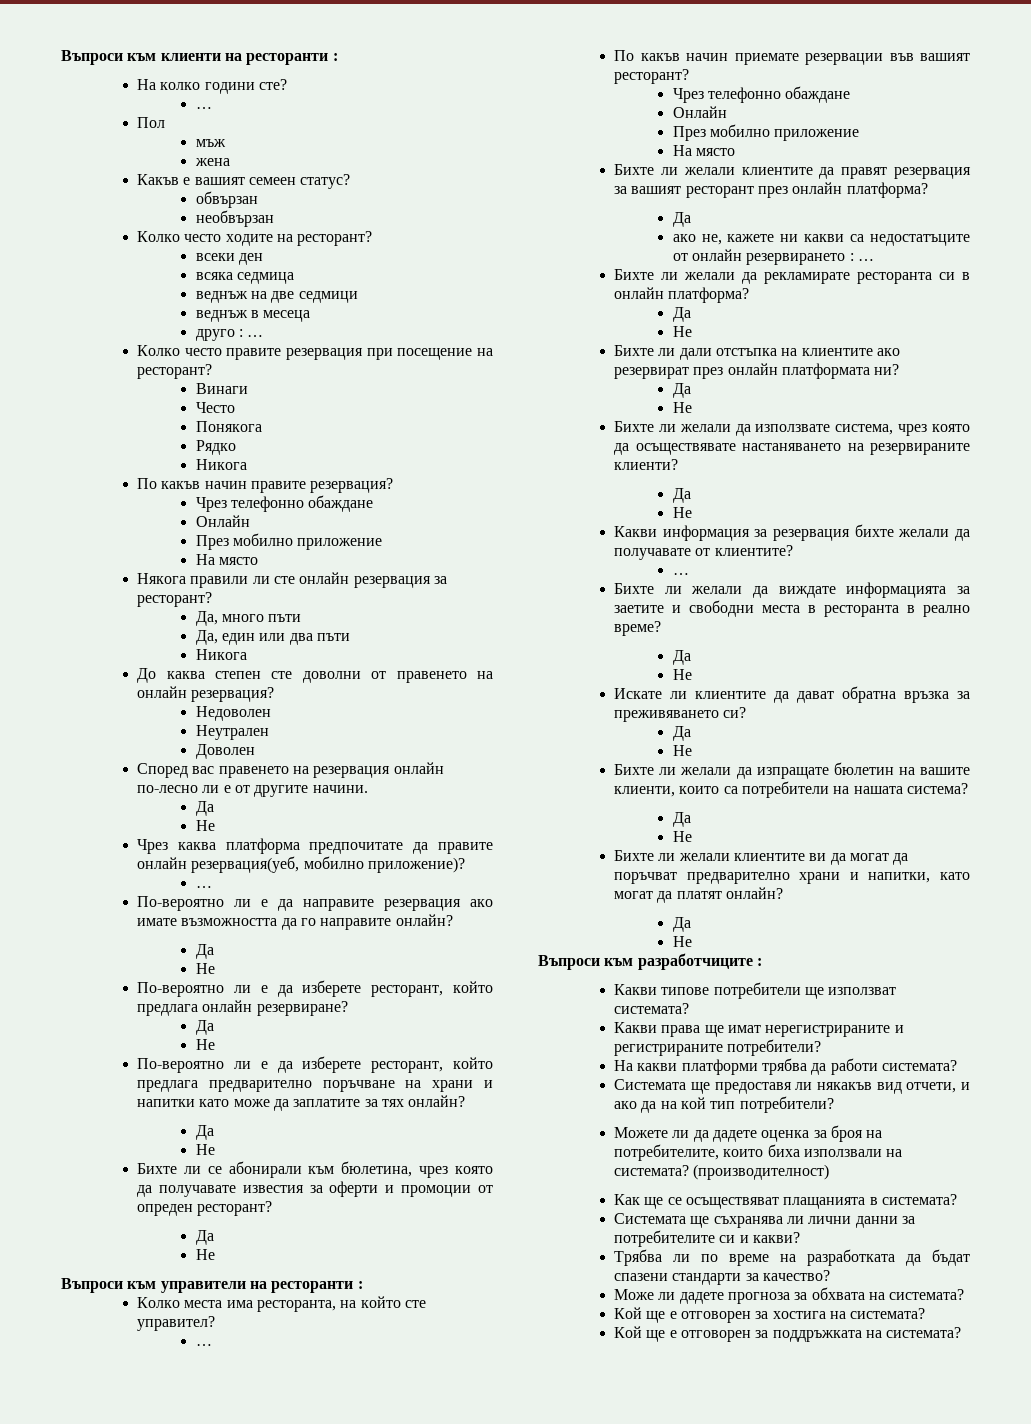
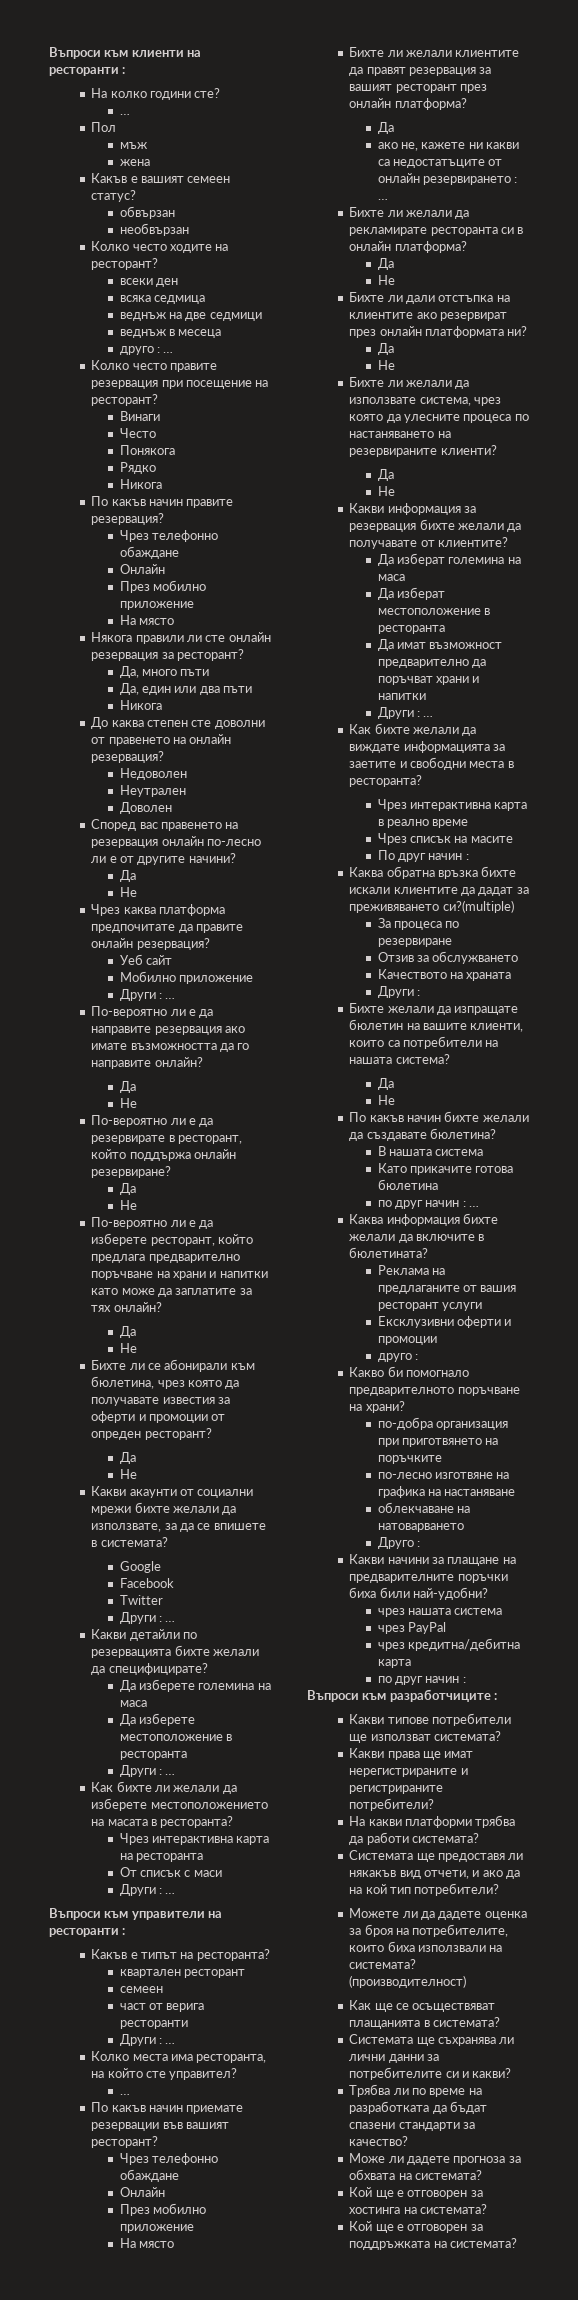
[312,785,368,793] начини. -> [188,853,236,863] начини?
[191,856,466,873] резервация(уеб, мобилно приложение)? // -> [136,938,210,950] [119,954,172,965] [119,971,253,984] [119,989,162,1001] резервация? // Уеб сайт // Мобилно приложение // Други :
[302,980,493,997] [137,1004,199,1016] изберете ресторант, който предлага -> [91,1135,242,1144] [91,1149,191,1161] резервирате в ресторант, който поддържа
(215, 1254) none -> [91,1486,254,1498] [91,1502,237,1515] [91,1523,266,1532] [91,1537,168,1547] [119,1561,161,1573] [119,1578,174,1588] [119,1595,163,1605] [119,1612,176,1624] [91,1629,197,1641] [91,1645,259,1658] [91,1663,208,1675] [119,1679,271,1692] [119,1700,147,1707] [119,1713,195,1726] [119,1734,232,1741] [119,1751,187,1760] [119,1765,176,1777] [91,1781,237,1794] [91,1798,268,1811] [91,1816,234,1828] [119,1833,270,1845] [119,1853,203,1862] [119,1867,222,1877] [119,1884,176,1896] // Какви акаунти от социални мрежи бихте желали да използвате, за да се впишете в системата? // Google // Facebook // Twitter // Други : … // Какви детайли по резервацията бихте желали да специфицирате? // Да изберете големина на маса // Да изберете местоположение в ресторанта // Други : … // Как бихте ли желали да изберете местоположението на масата в ресторанта? // Чрез интерактивна карта на ресторанта // От списък с маси // Други : …
(363, 1285) none -> [91,1949,270,1961] [119,1969,245,1978] [119,1986,163,1993] [119,2003,205,2012] [119,2020,188,2029] [119,2034,176,2046] // Какъв е типът на ресторанта? // квартален ресторант // семеен // част от верига ресторанти // Други : …
[635,443,736,455] осъществявате -> [403,414,529,423] улесните процеса по
[672,573,689,575] [614,583,682,594] … // Бихте ли -> [377,553,521,566] [377,574,405,581] [377,587,445,600] [377,608,490,615] [377,625,445,634] [377,639,503,651] [377,659,486,668] [377,676,480,685] [377,693,426,700] [377,707,434,719] [349,723,410,734] Да изберат големина на маса // Да изберат местоположение в ресторанта // Да имат възможност предварително да поръчват храни и напитки // Други : … // Как бихте
[824,605,970,617] [614,621,662,636] [672,650,691,665] [672,669,692,680] [614,686,970,703] [614,707,747,722] [672,726,691,741] [672,745,692,756] [614,764,677,775] ресторанта в реално време? // Да // Не // Искате ли клиентите да дават обратна връзка за преживяването си? // Да // Не // Бихте ли -> [349,775,423,787] [377,799,528,811] [377,819,469,828] [377,833,513,845] [377,850,469,862] [349,866,517,879] [349,887,529,896] [349,900,514,913] [377,918,460,930] [377,938,452,947] [377,951,519,964] [377,969,512,981] [377,986,420,998] [349,1003,385,1013] ресторанта? // Чрез интерактивна карта в реално време // Чрез списък на масите // По друг начин : // Каква обратна връзка бихте искали клиентите да дадат за преживяването си?(multiple) // За процеса по резервиране // Отзив за обслужването // Качеството на храната // Други : // Бихте
[614,850,909,865] [614,872,971,884] [614,887,784,903] [672,917,691,932] [672,936,692,947] Бихте ли желали клиентите ви да могат да поръчват предварително храни и напитки, като могат да платят онлайн? // Да // Не -> [349,1111,529,1122] [349,1128,496,1141] [377,1146,484,1156] [377,1163,514,1175] [377,1179,438,1190] [377,1200,480,1209] [349,1213,498,1226] [349,1234,485,1243] [349,1247,429,1258] [377,1265,445,1275] [377,1285,517,1294] [377,1302,482,1311] [377,1316,512,1328] [377,1336,437,1345] [377,1353,418,1362] [349,1366,469,1377] [349,1387,520,1396] [349,1401,405,1413] [377,1417,508,1430] [377,1438,499,1447] [377,1455,442,1464] [377,1472,510,1479] [377,1486,516,1498] [377,1502,470,1513] [377,1523,464,1532] [377,1537,420,1549] [349,1554,516,1566] [349,1574,508,1583] [349,1587,488,1600] [377,1608,503,1617] [377,1622,446,1634] [377,1638,520,1651] [377,1659,411,1668] [377,1676,466,1685] По какъв начин бихте желали да създавате бюлетина? // В нашата система // Като прикачите готова бюлетина // по друг начин : … // Каква информация бихте желали да включите в бюлетината? // Реклама на предлаганите от вашия ресторант услуги // Ексклузивни оферти и промоции // друго : // Какво би помогнало предварителното поръчване на храни? // по-добра организация при приготвянето на поръчките // по-лесно изготвяне на графика на настаняване // облекчаване на натоварването // Друго : // Какви начини за плащане на предварителните поръчки биха били най-удобни? // чрез нашата система // чрез PayPal // чрез кредитна/дебитна карта // по друг начин :
[772,1311,826,1319] хостига -> [349,2207,401,2214] хостинга

